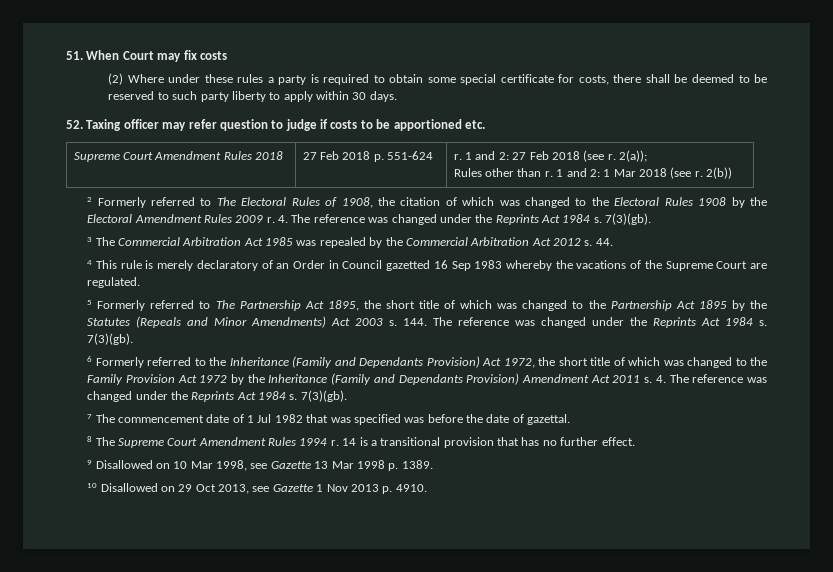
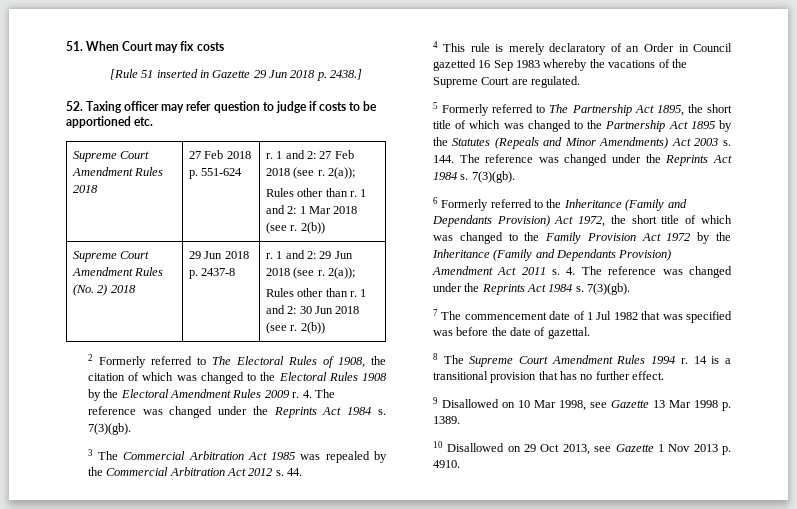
[108,73,767,85] [108,91,397,102] (2) Where under these rules a party is required to obtain some special certificate for costs, there shall be deemed to be reserved to such party liberty to apply within 30 days. -> [109,69,363,81] [Rule 51 inserted in Gazette 29 Jun 2018 p. 2438.]
(733, 173) none -> [72,251,150,262] [71,267,164,276] [72,284,136,296] [188,251,249,259] [188,268,236,279] [265,250,353,259] [265,267,356,279] [265,288,367,297] [265,305,360,314] [265,322,325,334] // Supreme Court Amendment Rules (No. 2) 2018 | 29 Jun 2018 p. 2437-8 | r. 1 and 2: 29 Jun 2018 (see r. 2(a)); // Rules other than r. 1 and 2: 30 Jun 2018 (see r. 2(b))

